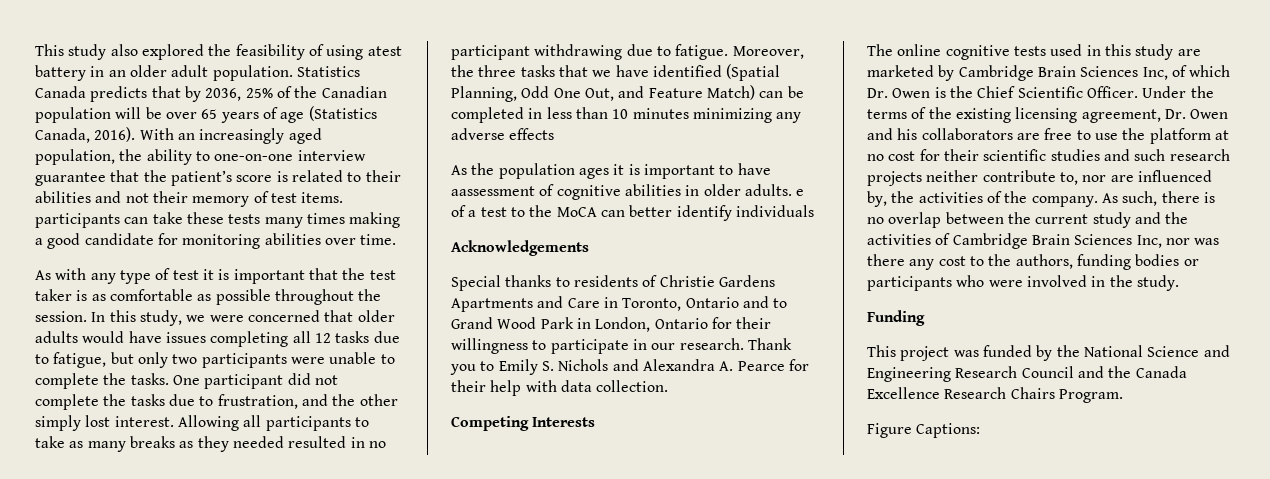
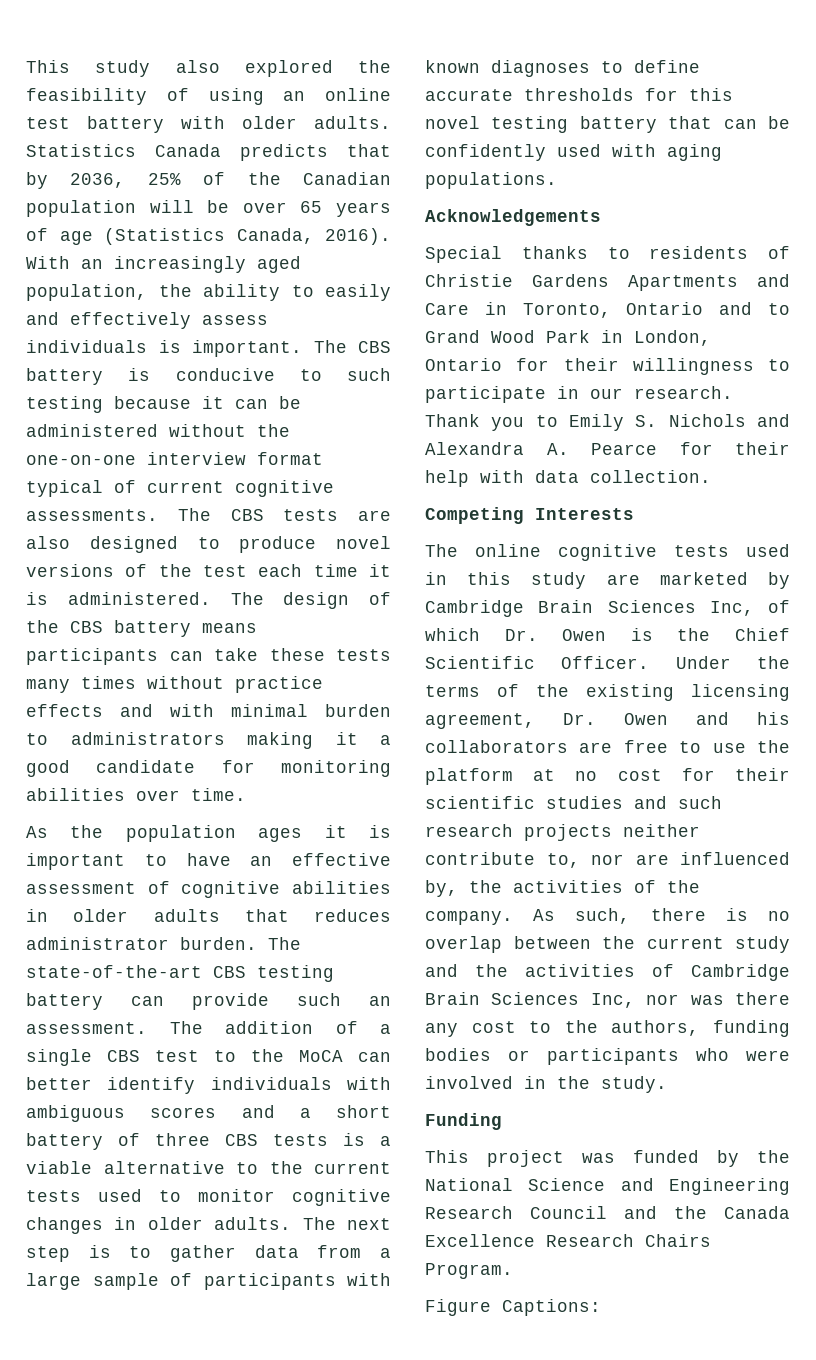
[367,46,402,56] [35,65,293,81] atest battery in an older adult population. -> [283,88,391,101] [26,116,391,133] an online test battery with older adults.
[214,150,366,161] [35,170,401,186] [35,191,344,207] one-on-one interview guarantee that the patient’s score is related to their abilities and not their memory of test items. -> [325,284,391,301] [26,312,268,329] [26,340,391,357] [26,368,391,385] [26,396,301,413] [26,424,290,437] [26,452,323,465] [26,480,334,497] [26,508,391,521] [26,536,391,553] [26,564,391,577] [26,592,391,609] [26,620,257,637] easily and effectively assess individuals is important. The CBS battery is conducive to such testing because it can be administered without the one-on-one interview format typical of current cognitive assessments. The CBS tests are also designed to produce novel versions of the test each time it is administered. The design of the CBS battery means
[349,212,401,228] making -> [147,676,323,693] [26,704,391,717] [26,732,358,749] without practice effects and with minimal burden to administrators making it
[35,268,396,284] [35,289,382,305] [35,310,395,326] [35,331,400,347] [35,352,395,368] [35,373,338,389] [35,394,398,410] [35,415,369,431] [35,436,386,452] [451,44,804,60] [451,64,781,81] [451,85,804,102] [451,107,802,123] [451,128,555,140] // As with any type of test it is important that the test taker is as comfortable as possible throughout the session. In this study, we were concerned that older adults would have issues completing all 12 tasks due to fatigue, but only two participants were unable to complete the tasks. One participant did not complete the tasks due to frustration, and the other simply lost interest. Allowing all participants to take as many breaks as they needed resulted in no participant withdrawing due to fatigue. Moreover, the three tasks that we have identified (Spatial Planning, Odd One Out, and Feature Match) can be completed in less than 10 minutes minimizing any adverse effects -> (246, 794) none
[451,186,535,196] aassessment -> [250,853,391,866] [26,882,136,894] an effective assessment
[744,184,805,196] [451,205,477,217] adults. e of a -> [153,909,391,922] [26,937,301,950] [26,965,334,982] [26,993,391,1010] [26,1021,391,1034] [26,1049,140,1066] adults that reduces administrator burden. The state-of-the-art CBS testing battery can provide such an assessment. The addition of a single CBS
(814, 211) none -> [346,1077,391,1090] [26,1105,391,1122] [26,1133,391,1150] [26,1161,391,1174] [26,1189,391,1206] [26,1217,391,1234] [26,1245,391,1262] [26,1273,391,1290] [425,60,700,77] [425,88,733,101] [425,116,790,133] [425,144,722,161] [425,172,557,189] with ambiguous scores and a short battery of three CBS tests is a viable alternative to the current tests used to monitor cognitive changes in older adults. The next step is to gather data from a large sample of participants with known diagnoses to define accurate thresholds for this novel testing battery that can be confidently used with aging populations.

